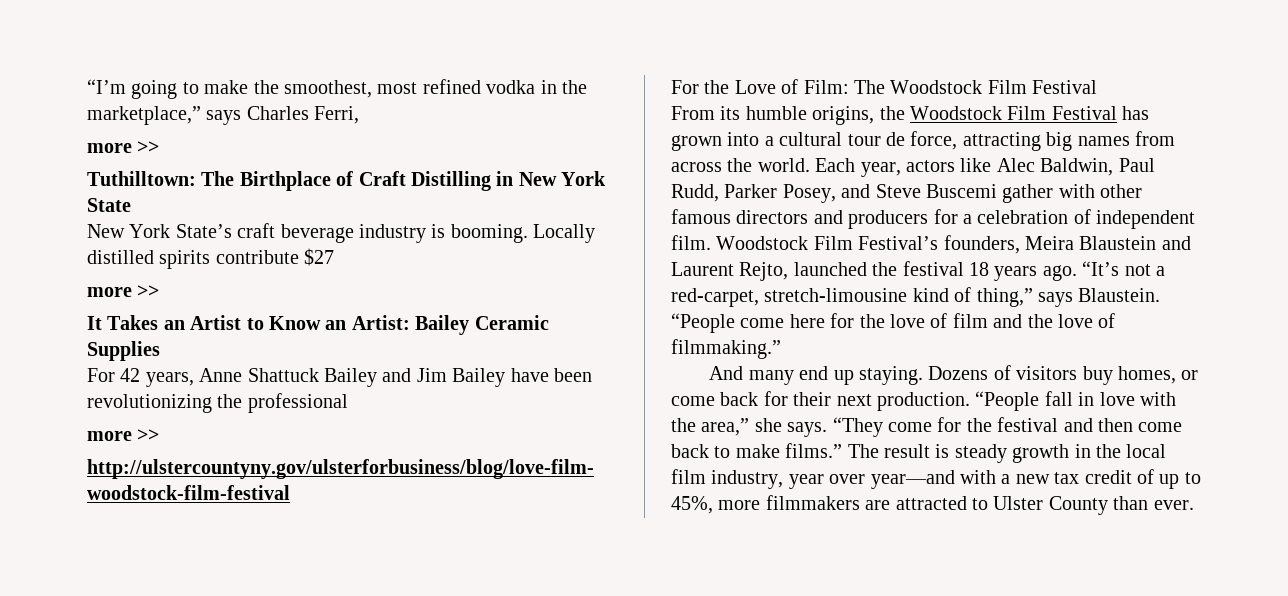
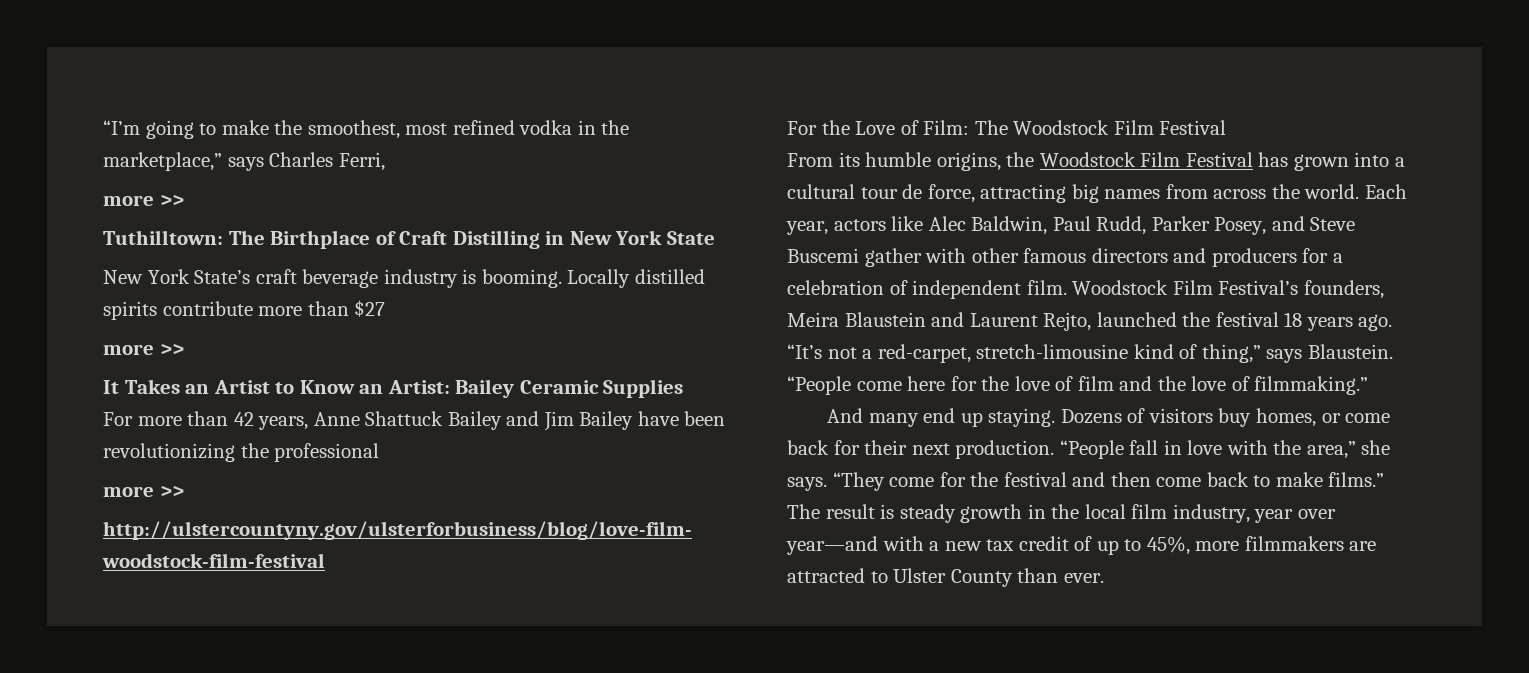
(299, 257) none -> [258,301,349,316] more than
(115, 375) none -> [137,411,229,426] more than

